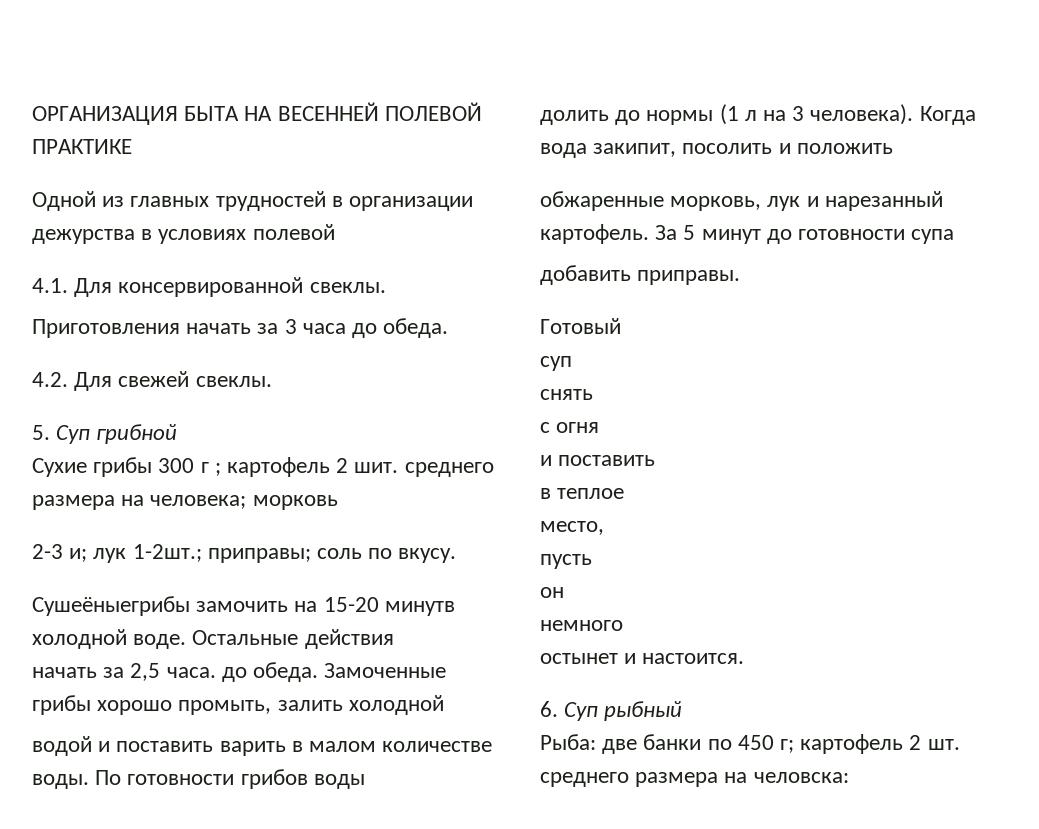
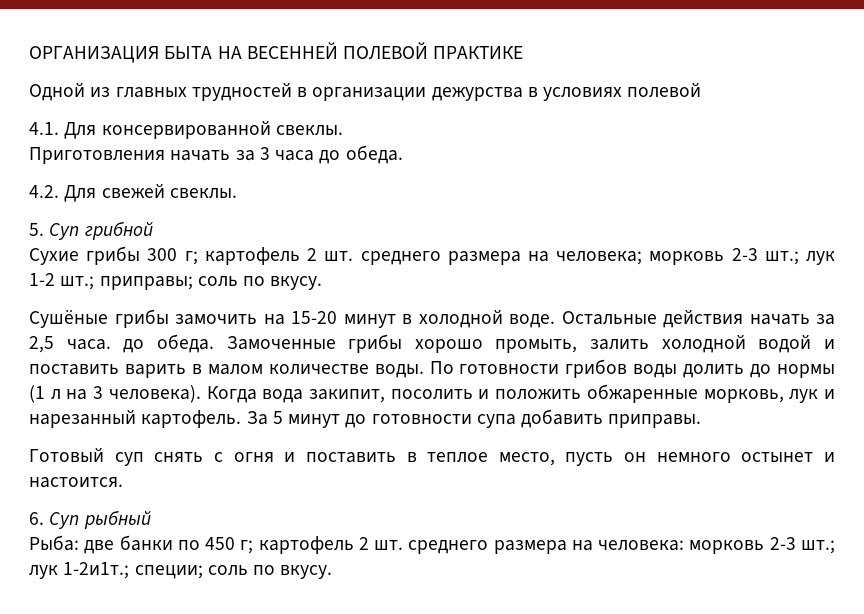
[200,457,399,477] г ; картофель 2 шит. -> [184,247,354,265] г; картофель 2 шт.
[32,544,202,563] // 2-3 и; лук 1-2шт.; -> [731,248,835,265] [29,273,95,290] 2-3 шт.; лук 1-2 шт.;
[32,596,190,616] Сушеёныегрибы -> [29,309,169,328] Сушёные грибы
[384,601,455,616] минутв -> [343,314,412,328] минут в
(394, 639) // -> (743, 318) none
(444, 705) // -> (746, 343) none
(365, 781) // -> (678, 371) none
(893, 148) // -> (582, 394) none
(955, 236) // -> (516, 421) none
(621, 326) // -> (104, 454) none
(572, 363) // -> (144, 459) none
(593, 394) // -> (204, 457) none
[540,455,656,466] // и поставить // -> [284,452,396,463] и поставить
(625, 493) // -> (489, 457) none
(604, 528) // -> (555, 459) none
(592, 561) // -> (614, 459) none
(564, 592) // -> (647, 457) none
(623, 625) // -> (731, 457) none
[753,772,849,783] человска: -> [598,537,835,554] [29,562,333,579] человека: морковь 2-3 шт.; лук 1-2и1т.; специи; соль по вкусу.

